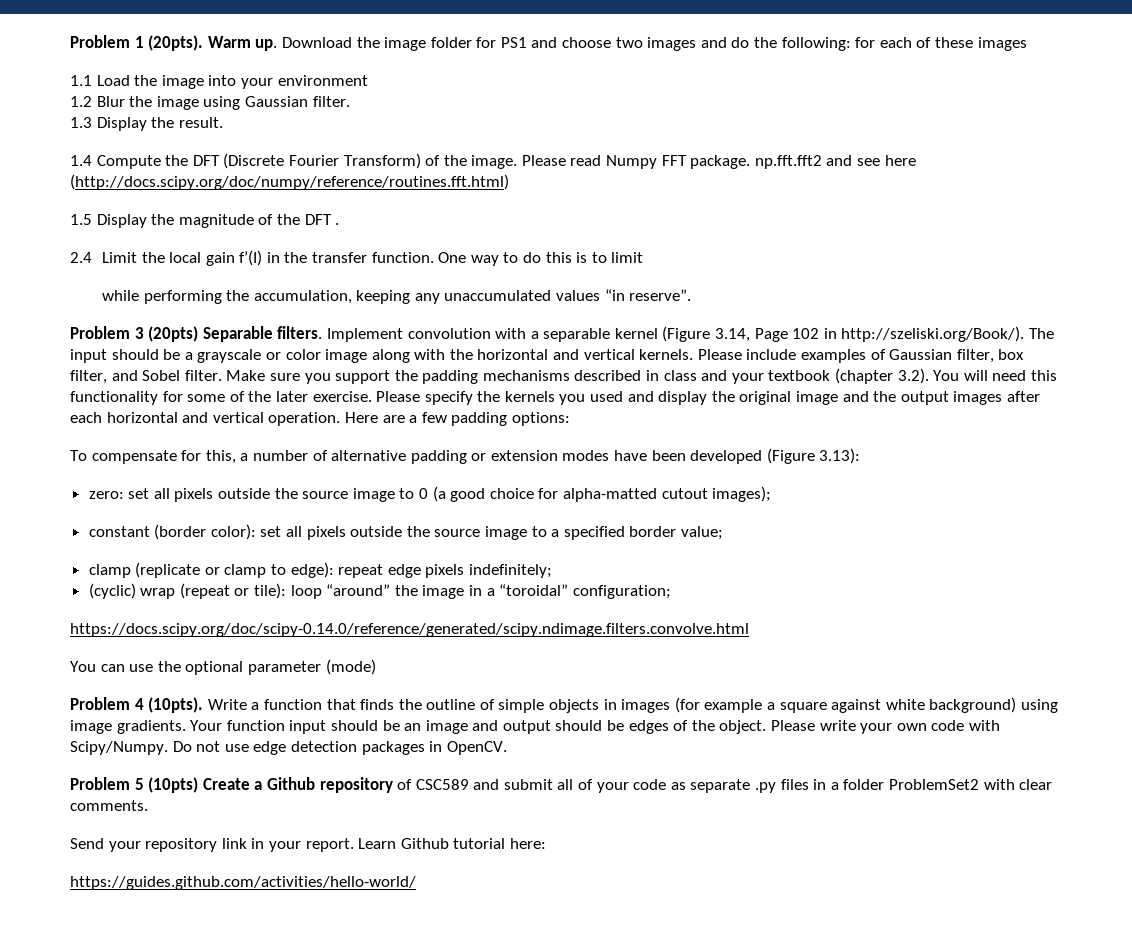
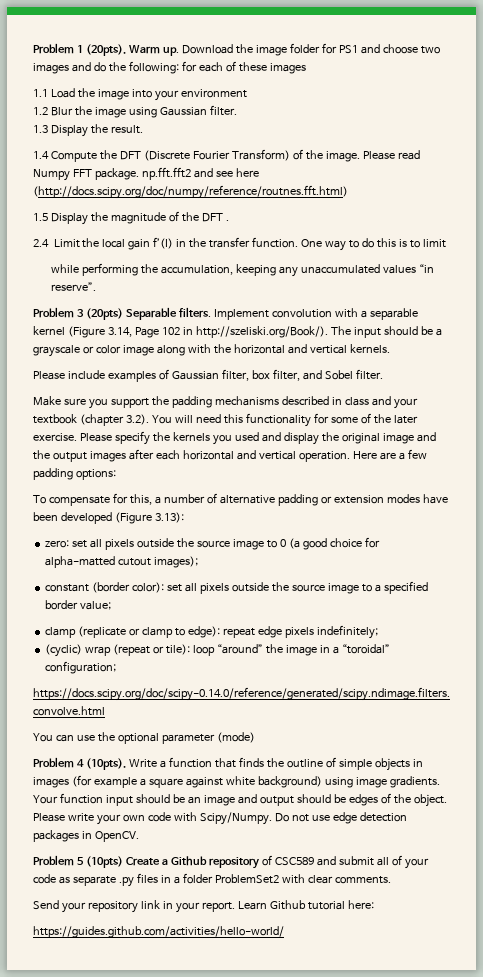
[70,174,509,190] (http://docs.scipy.org/doc/numpy/reference/routines.fft.html) -> [33,185,348,199] (http://docs.scipy.org/doc/numpy/reference/routnes.fft.html)
(694, 354) none -> (390, 348) //
(222, 375) none -> (383, 374) //

